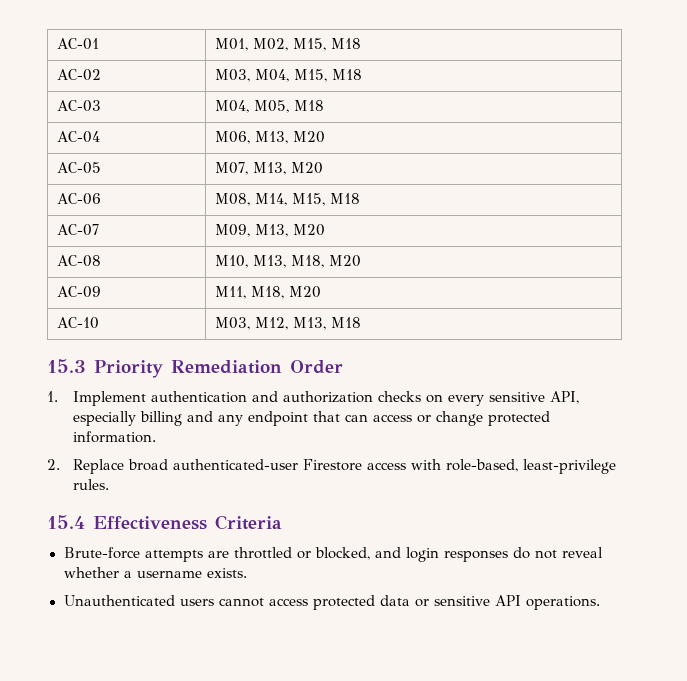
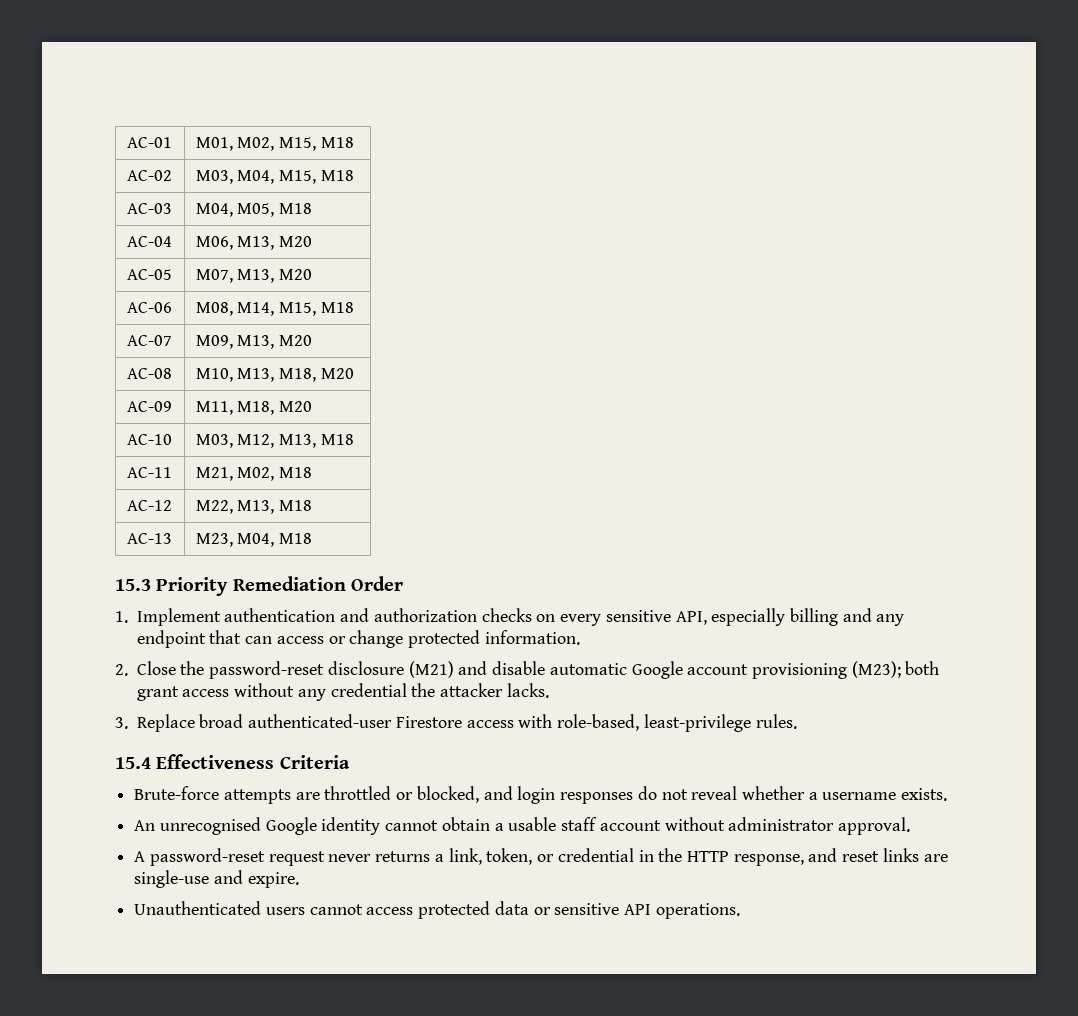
(361, 322) none -> [126,467,172,478] [195,467,312,481] [126,500,172,511] [195,500,312,514] [126,533,172,544] [195,533,312,547] // AC-11 | M21, M02, M18 // AC-12 | M22, M13, M18 // AC-13 | M23, M04, M18
(60, 464) none -> [136,661,940,679] [136,683,549,701] [115,717,128,729] Close the password-reset disclosure (M21) and disable automatic Google account provisioning (M23); both grant access without any credential the attacker lacks. // 3.
(247, 573) none -> [134,817,910,835] [134,848,948,866] [134,870,299,888] // An unrecognised Google identity cannot obtain a usable staff account without administrator approval. // A password-reset request never returns a link, token, or credential in the HTTP response, and reset links are single-use and expire.

